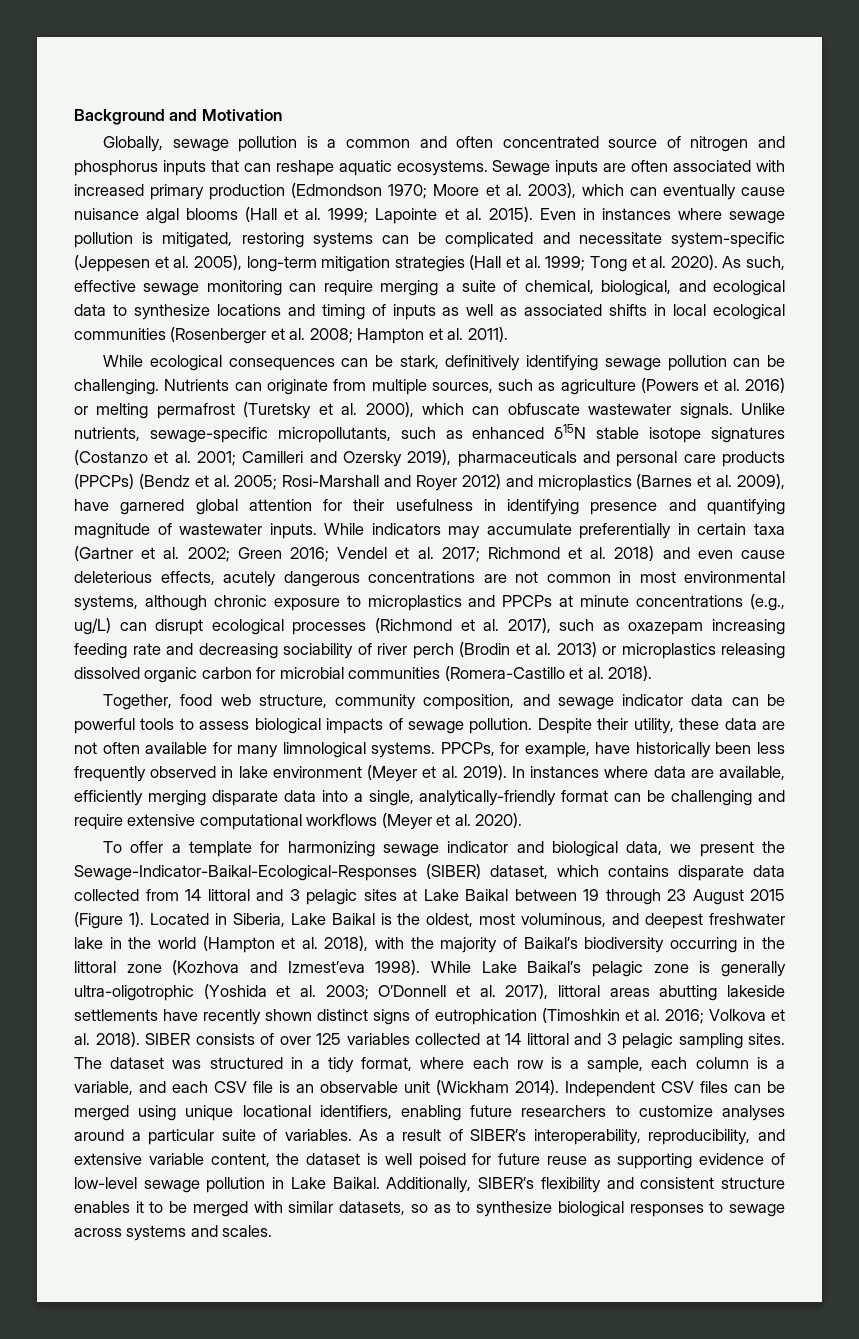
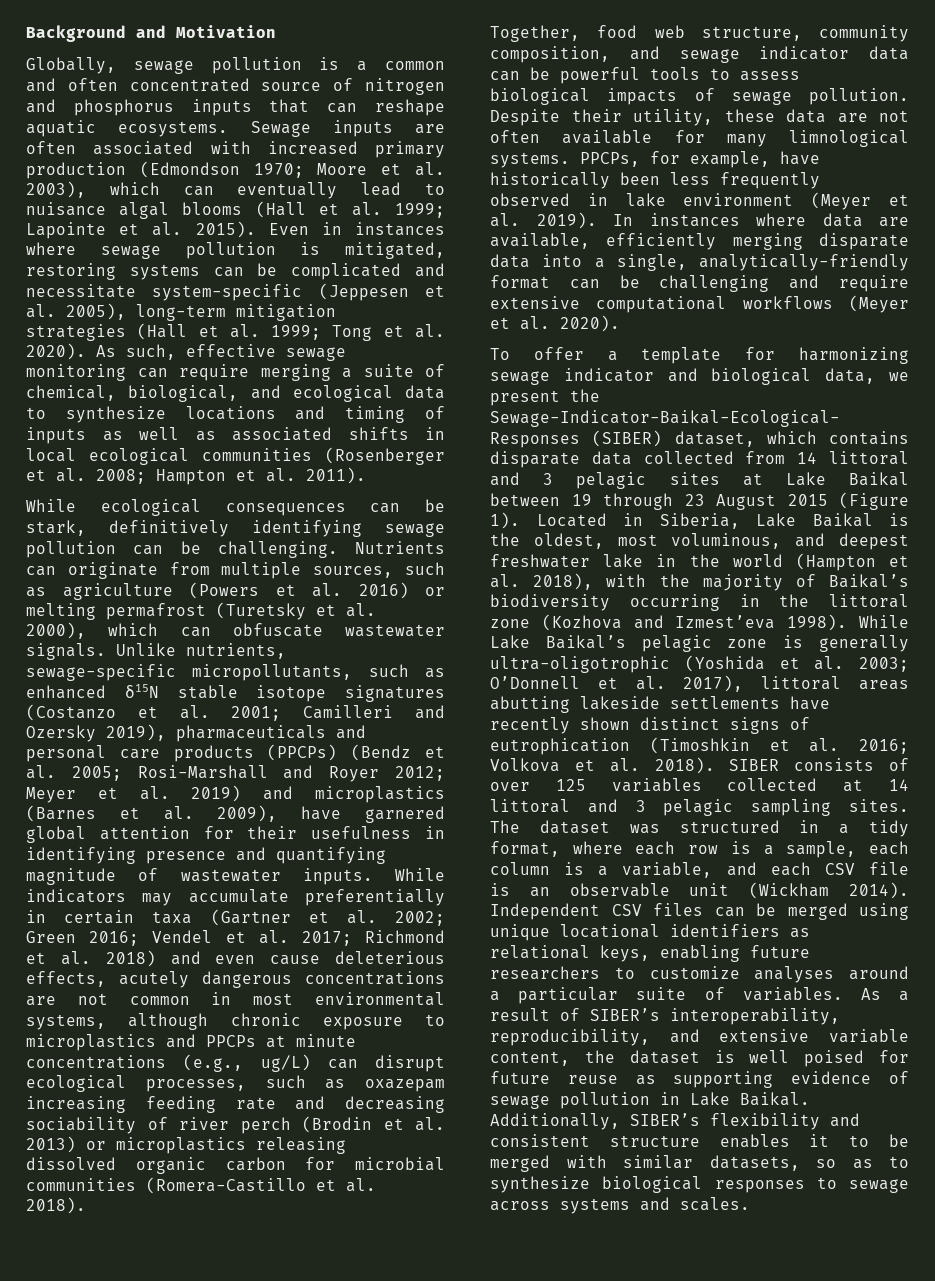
[741,187,785,196] cause -> [361,182,446,196] lead to
[461,474,501,489] 2012) -> [395,766,445,781] [26,785,242,803] 2012; Meyer et al. 2019)
[292,618,551,635] processes (Richmond et al. 2017), -> [145,1079,246,1092] processes,
[319,1105,392,1119] identifiers, -> [670,924,810,938] [490,945,650,962] identifiers as relational keys,
[74,1177,137,1189] low-level -> (909, 1077) none

